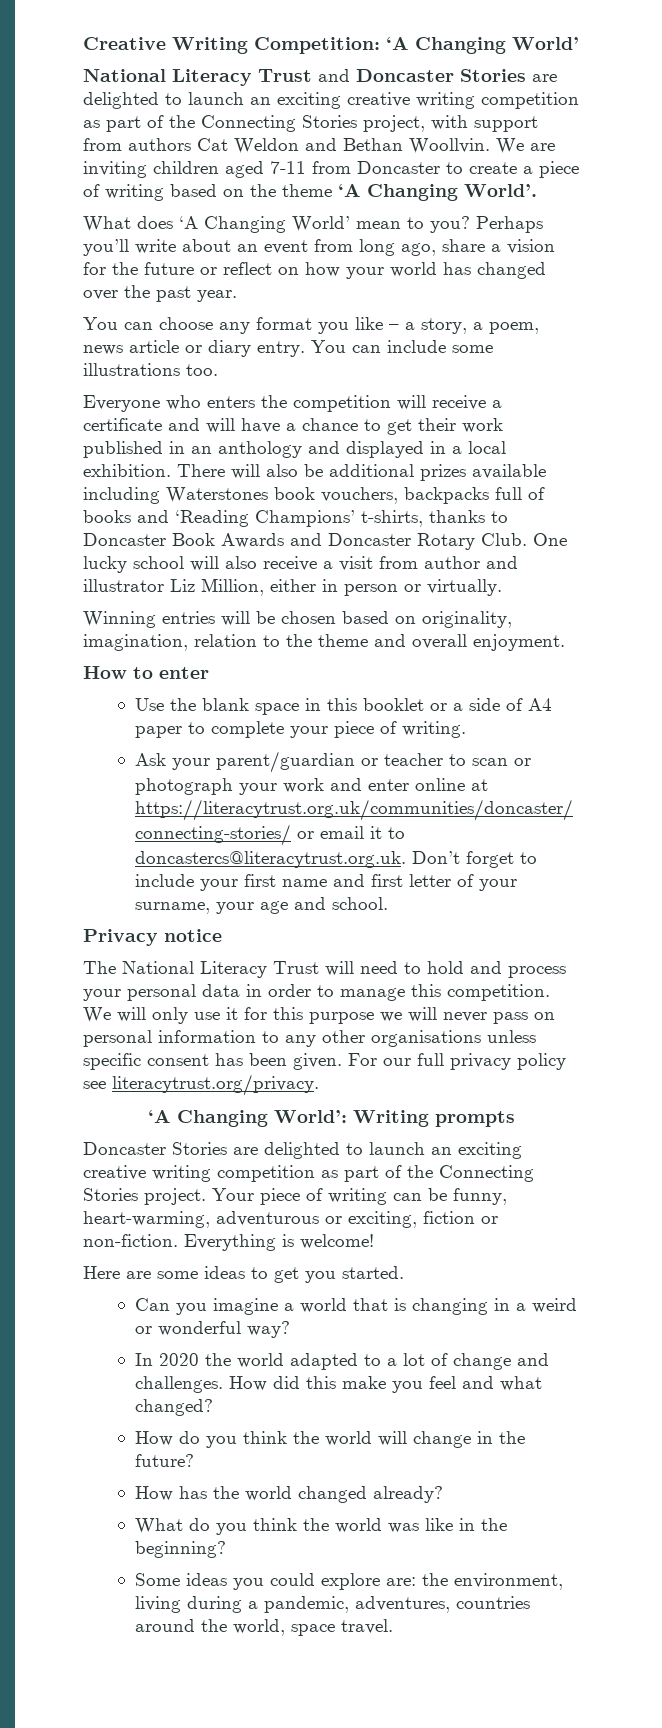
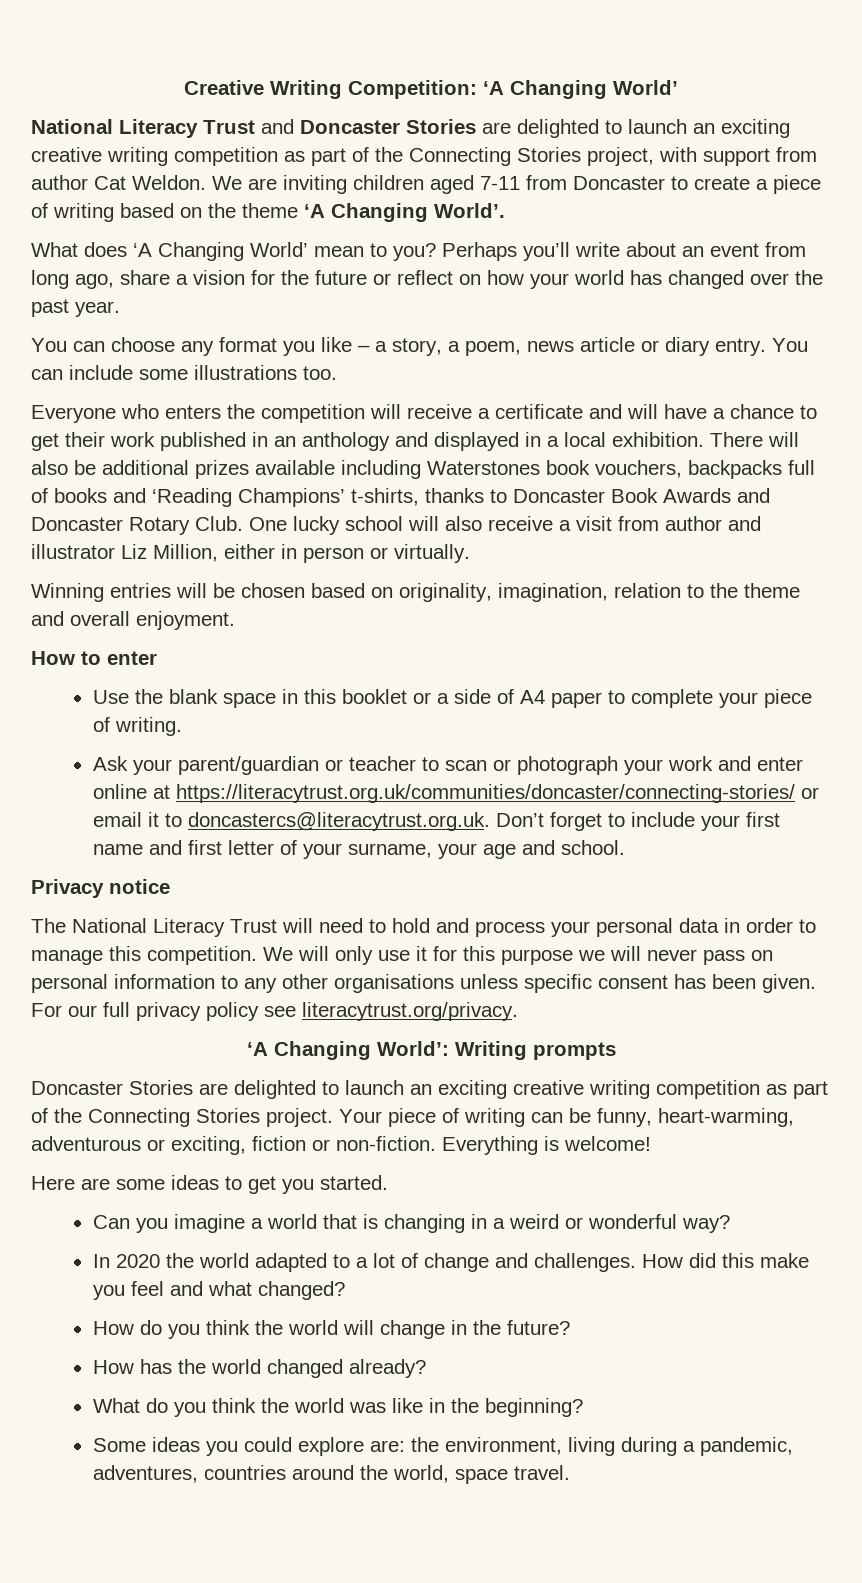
[128,138,490,154] authors Cat Weldon and Bethan Woollvin. -> [31,175,206,190] author Cat Weldon.

